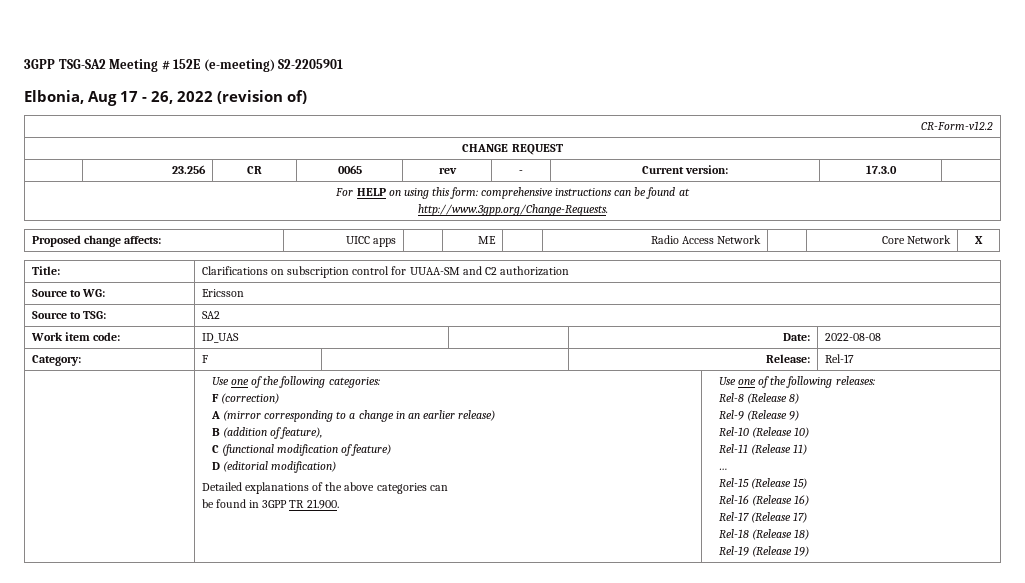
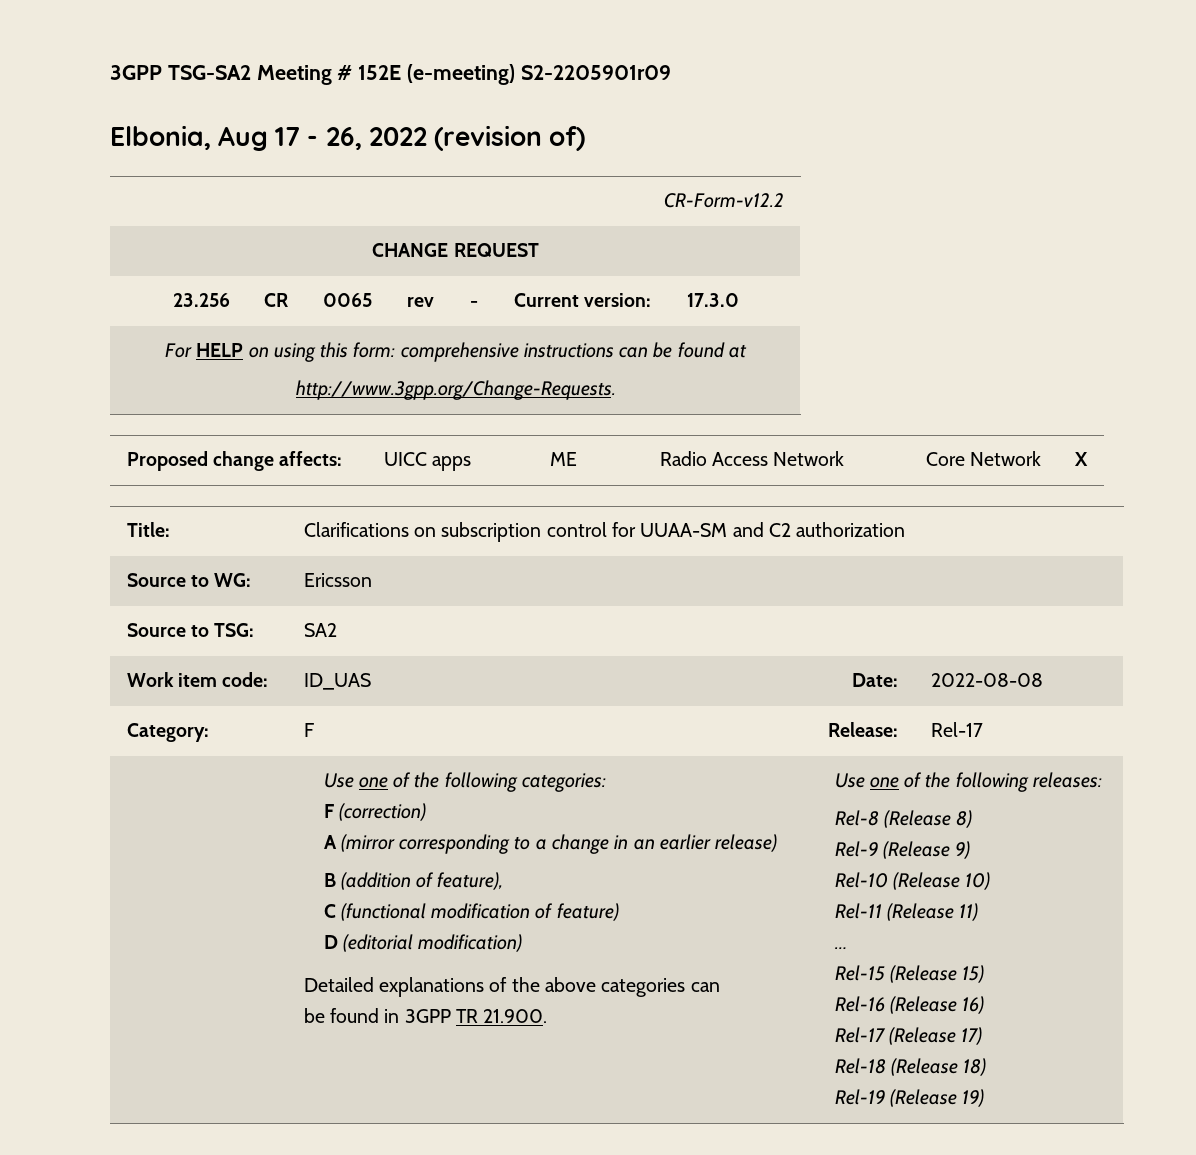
[278,59,344,69] S2-2205901 -> [520,65,671,80] S2-2205901r09

